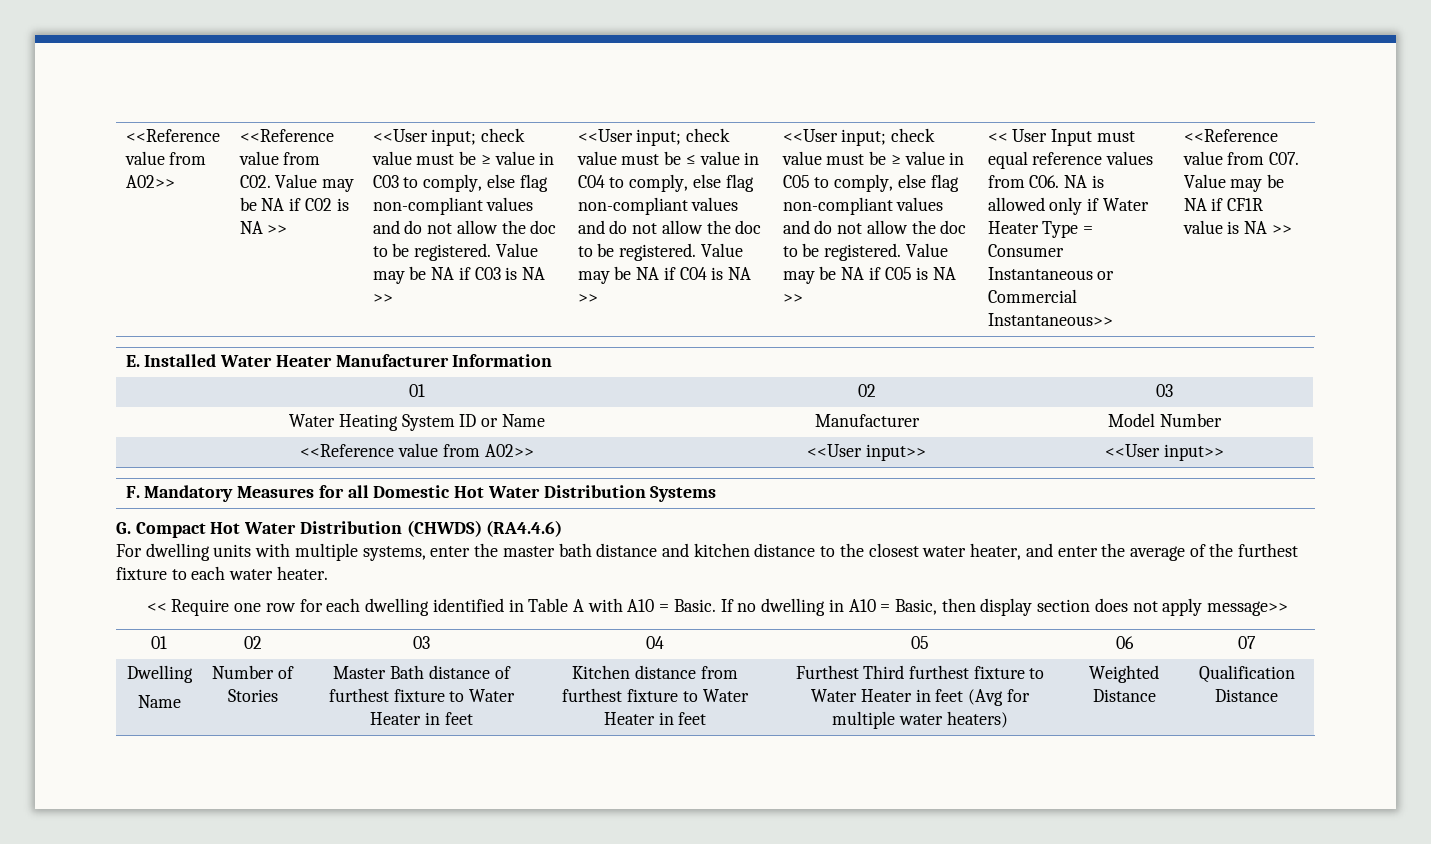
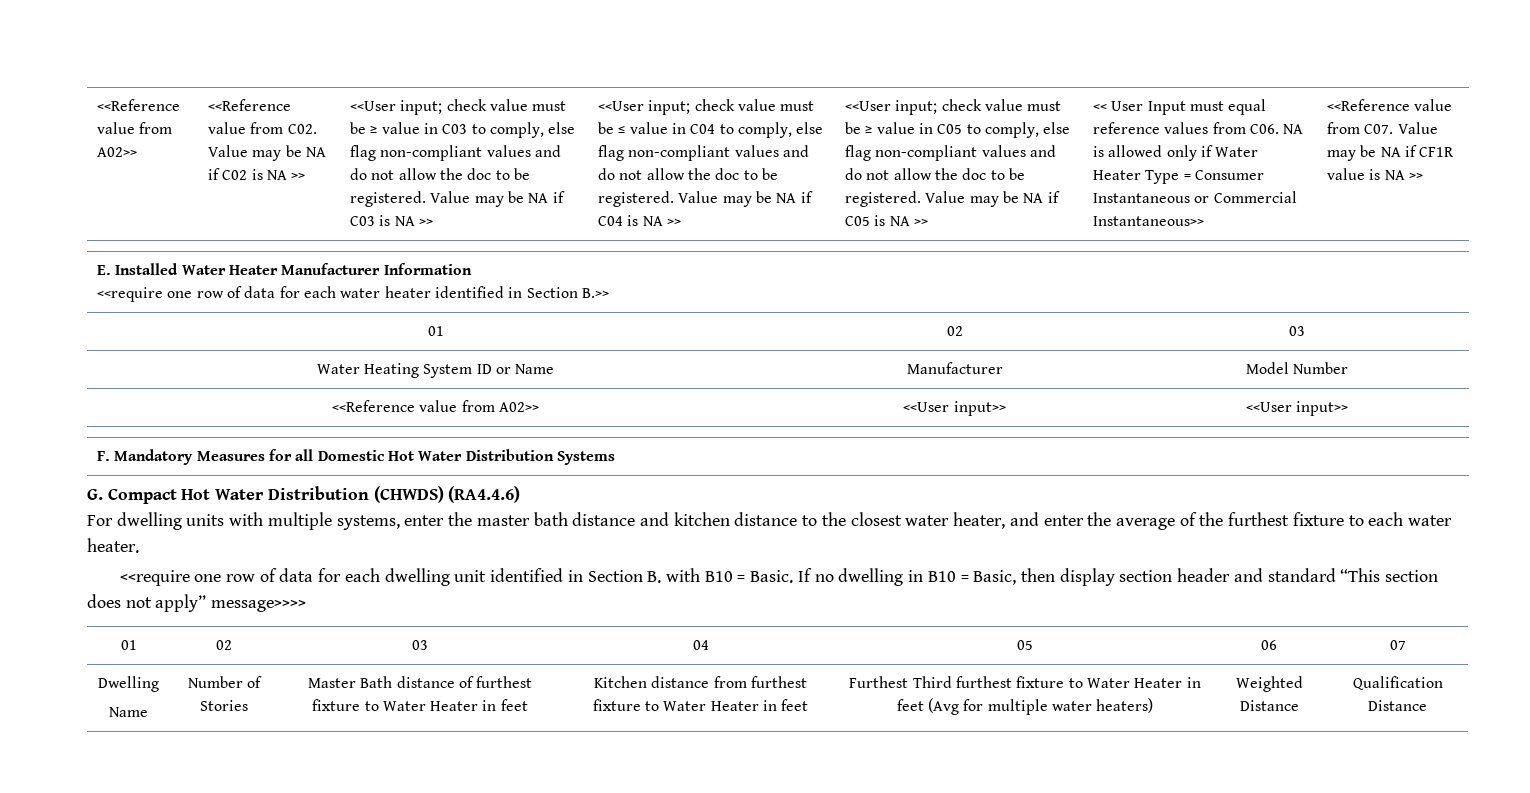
(553, 360) none -> [97,286,609,302] // <<require one row of data for each water heater identified in Section B.>>
[146,599,296,616] << Require one row -> [119,568,314,586] <<require one row of data
[432,598,655,612] identified in Table A with A10 -> [454,568,733,583] unit identified in Section B. with B10
[848,599,876,612] A10 -> [927,571,956,582] B10
[1094,598,1289,616] does not apply message>> -> [1177,568,1439,582] [87,594,307,612] header and standard “This section does not apply” message>>>>

